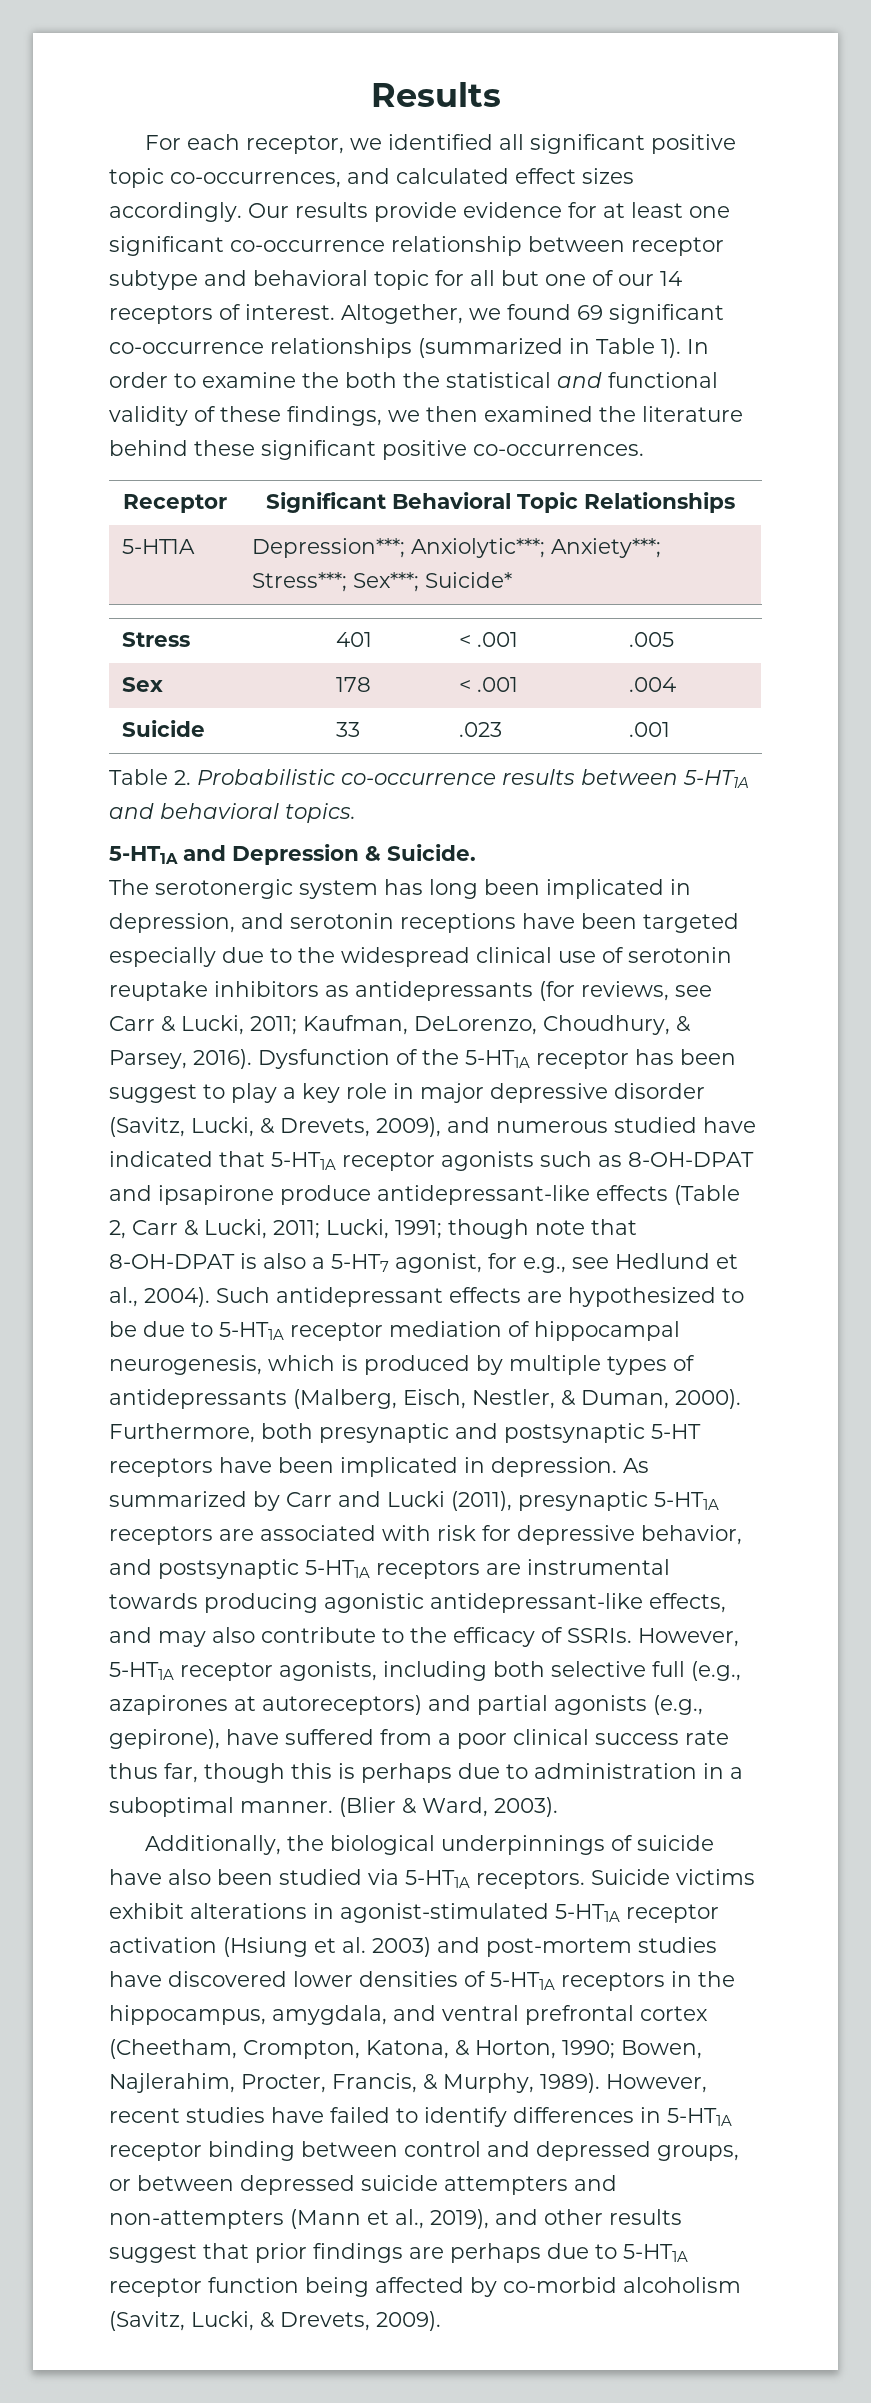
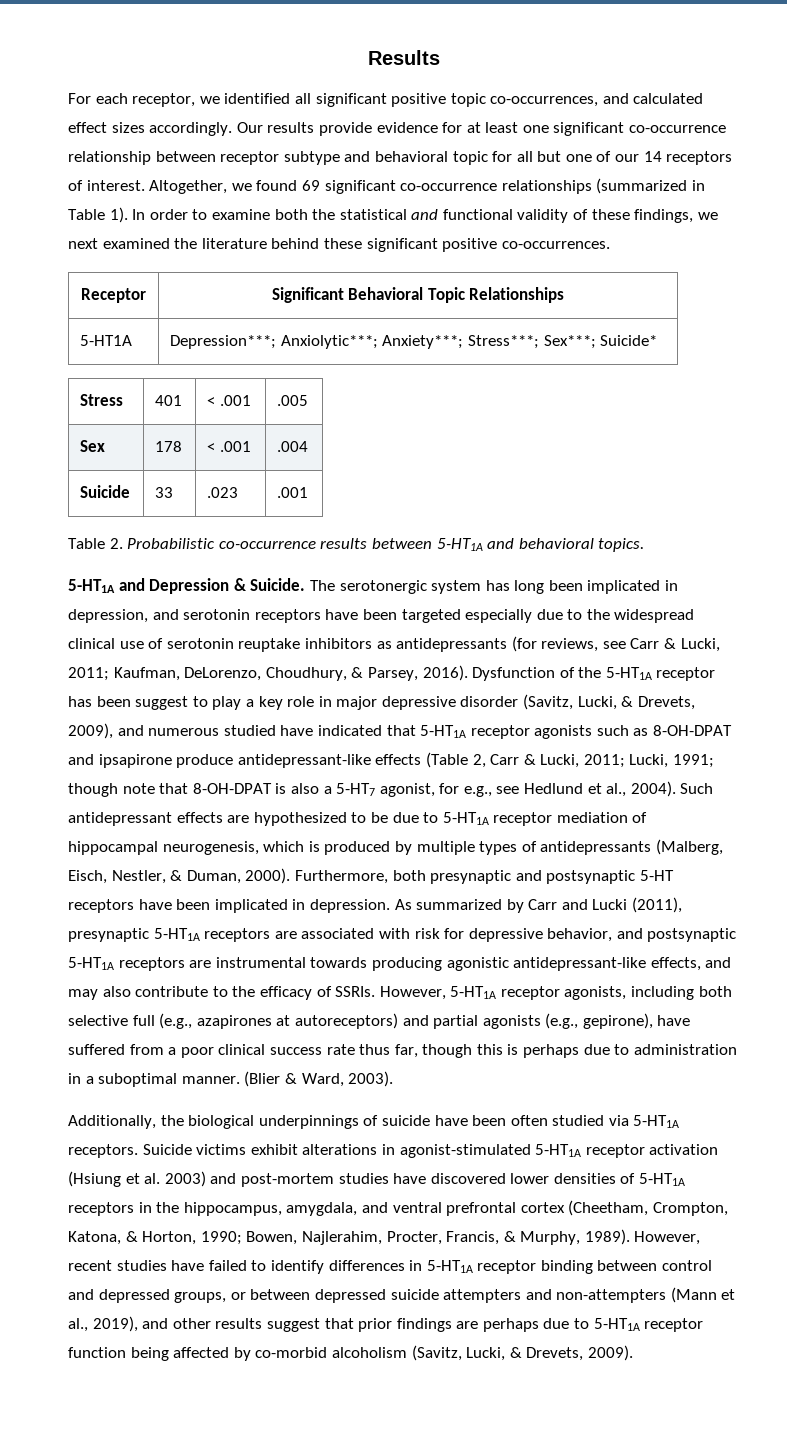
[302,372,339,388] the -> (270, 214) none
[426,406,478,422] then -> [68,238,98,249] next
(476, 852) // -> (306, 584) none
[400,913,516,933] receptions -> [254,609,321,623] receptors
[168,1869,273,1885] also been -> [472,1115,548,1126] been often

